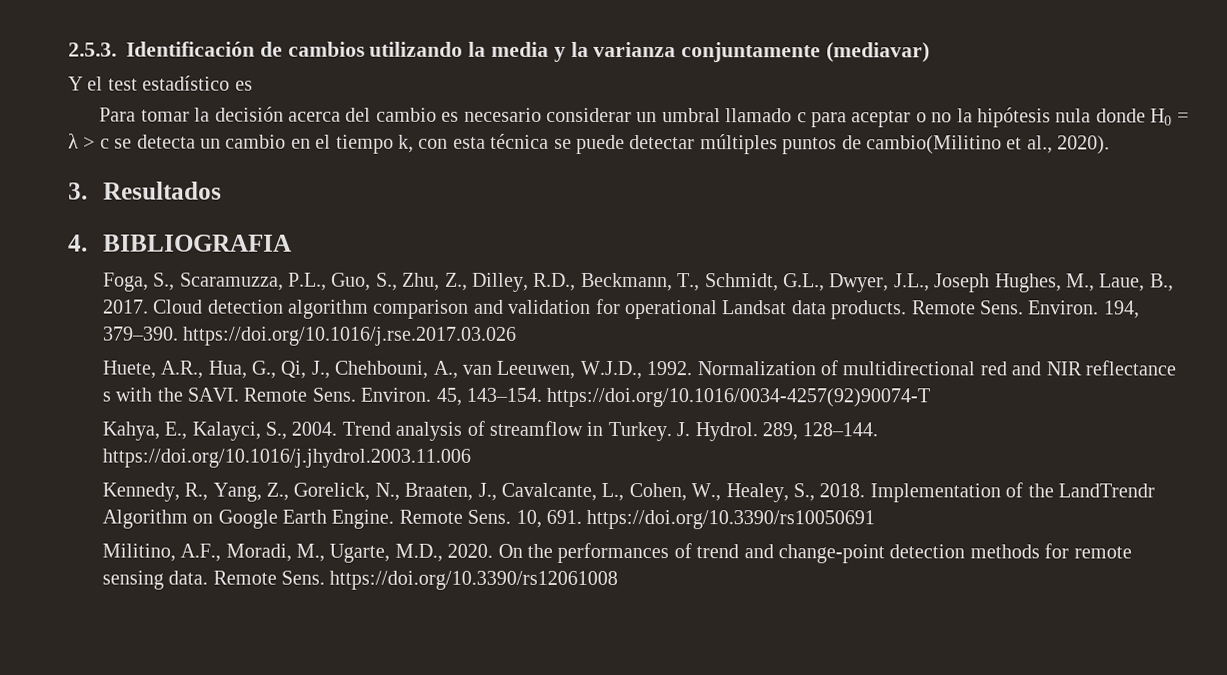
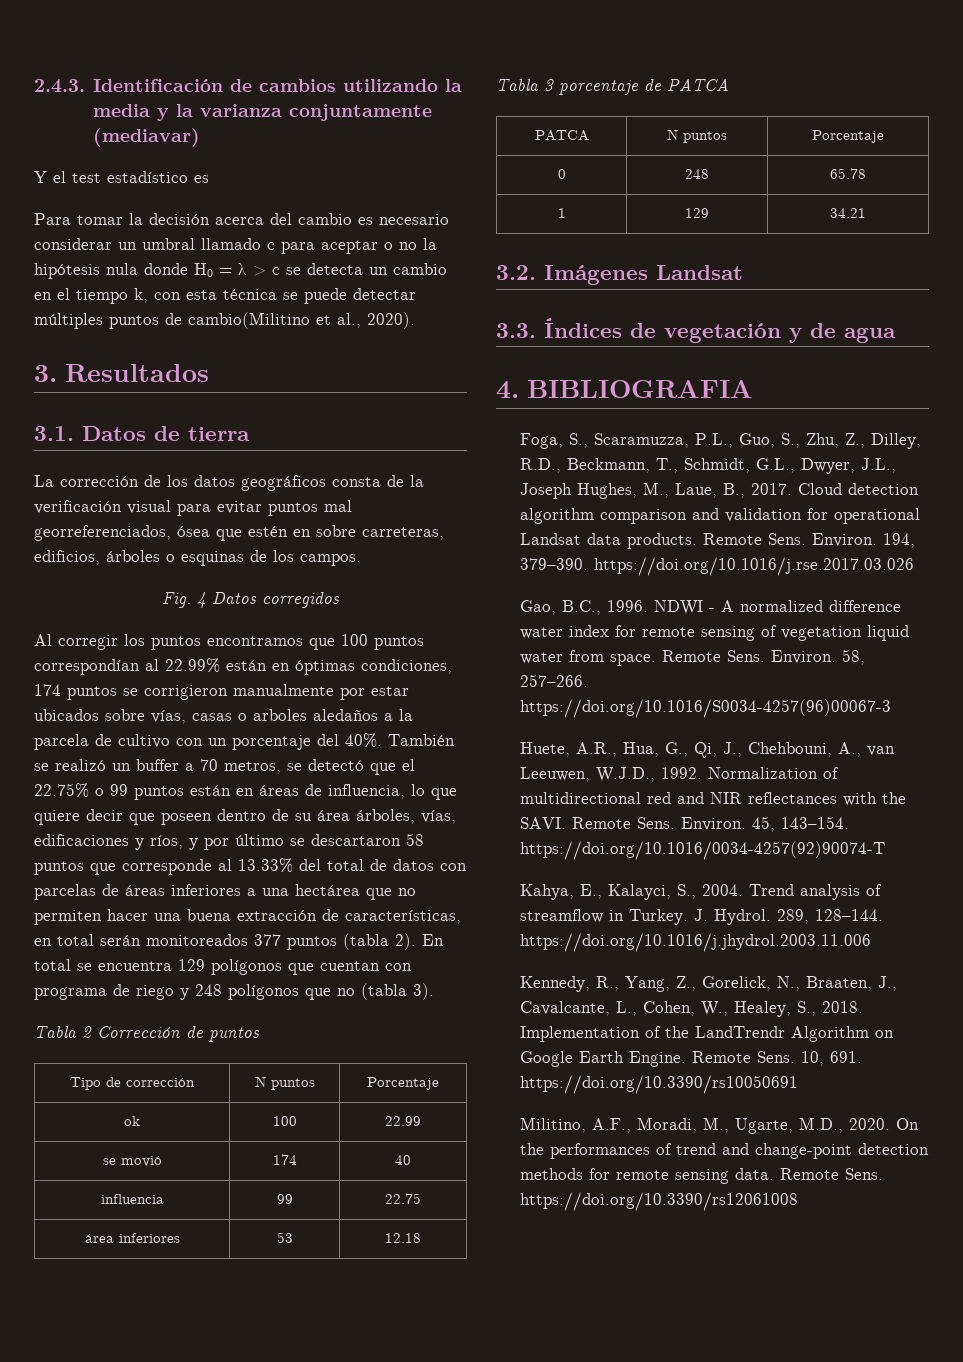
[68,42,117,57] 2.5.3. -> [34,79,85,93] 2.4.3.
(222, 190) none -> [34,426,251,441] [34,475,424,491] [34,500,352,516] [34,525,444,541] [34,550,361,566] [162,592,340,608] [34,634,424,650] [34,658,452,675] [34,684,409,700] [34,709,413,724] [34,733,455,750] [34,759,415,775] [34,783,457,800] [34,809,456,825] [34,833,424,850] [34,858,467,875] [34,884,416,900] [34,909,461,925] [34,933,444,950] [34,959,412,975] [34,983,434,1000] [34,1026,260,1042] [70,1077,195,1090] [254,1076,315,1090] [367,1077,439,1090] [124,1116,140,1126] [272,1116,297,1126] [385,1116,421,1126] [102,1156,162,1167] [272,1154,297,1165] [395,1155,411,1165] [100,1194,164,1204] [276,1194,293,1204] [385,1193,421,1204] [84,1233,180,1243] [276,1232,293,1243] [385,1233,421,1243] [496,79,729,95] [534,130,589,141] [667,129,727,143] [812,130,884,143] [557,169,566,179] [685,169,709,179] [830,168,866,179] [557,208,566,218] [685,208,709,218] [830,208,866,218] [496,265,744,285] [496,318,897,343] // 3.1. Datos de tierra // La corrección de los datos geográficos consta de la verificación visual para evitar puntos mal georreferenciados, ósea que estén en sobre carreteras, edificios, árboles o esquinas de los campos. // Fig. 4 Datos corregidos // Al corregir los puntos encontramos que 100 puntos correspondían al 22.99% están en óptimas condiciones, 174 puntos se corrigieron manualmente por estar ubicados sobre vías, casas o arboles aledaños a la parcela de cultivo con un porcentaje del 40%. También se realizó un buffer a 70 metros, se detectó que el 22.75% o 99 puntos están en áreas de influencia, lo que quiere decir que poseen dentro de su área árboles, vías, edificaciones y ríos, y por último se descartaron 58 puntos que corresponde al 13.33% del total de datos con parcelas de áreas inferiores a una hectárea que no permiten hacer una buena extracción de características, en total serán monitoreados 377 puntos (tabla 2). En total se encuentra 129 polígonos que cuentan con programa de riego y 248 polígonos que no (tabla 3). // Tabla 2 Corrección de puntos // Tipo de corrección | N puntos | Porcentaje // ok | 100 | 22.99 // se movió | 174 | 40 // influencia | 99 | 22.75 // área inferiores | 53 | 12.18 // Tabla 3 porcentaje de PATCA // PATCA | N puntos | Porcentaje // 0 | 248 | 65.78 // 1 | 129 | 34.21 // 3.2. Imágenes Landsat // 3.3. Índices de vegetación y de agua
(518, 336) none -> [520,600,902,615] [520,625,910,641] [520,649,866,666] [520,674,589,687] [520,699,892,718] // Gao, B.C., 1996. NDWI - A normalized difference water index for remote sensing of vegetation liquid water from space. Remote Sens. Environ. 58, 257–266. https://doi.org/10.1016/S0034-4257(96)00067-3
[1084,360,1176,376] [101,391,111,402] reflectance s -> [748,792,838,804] reflectances

